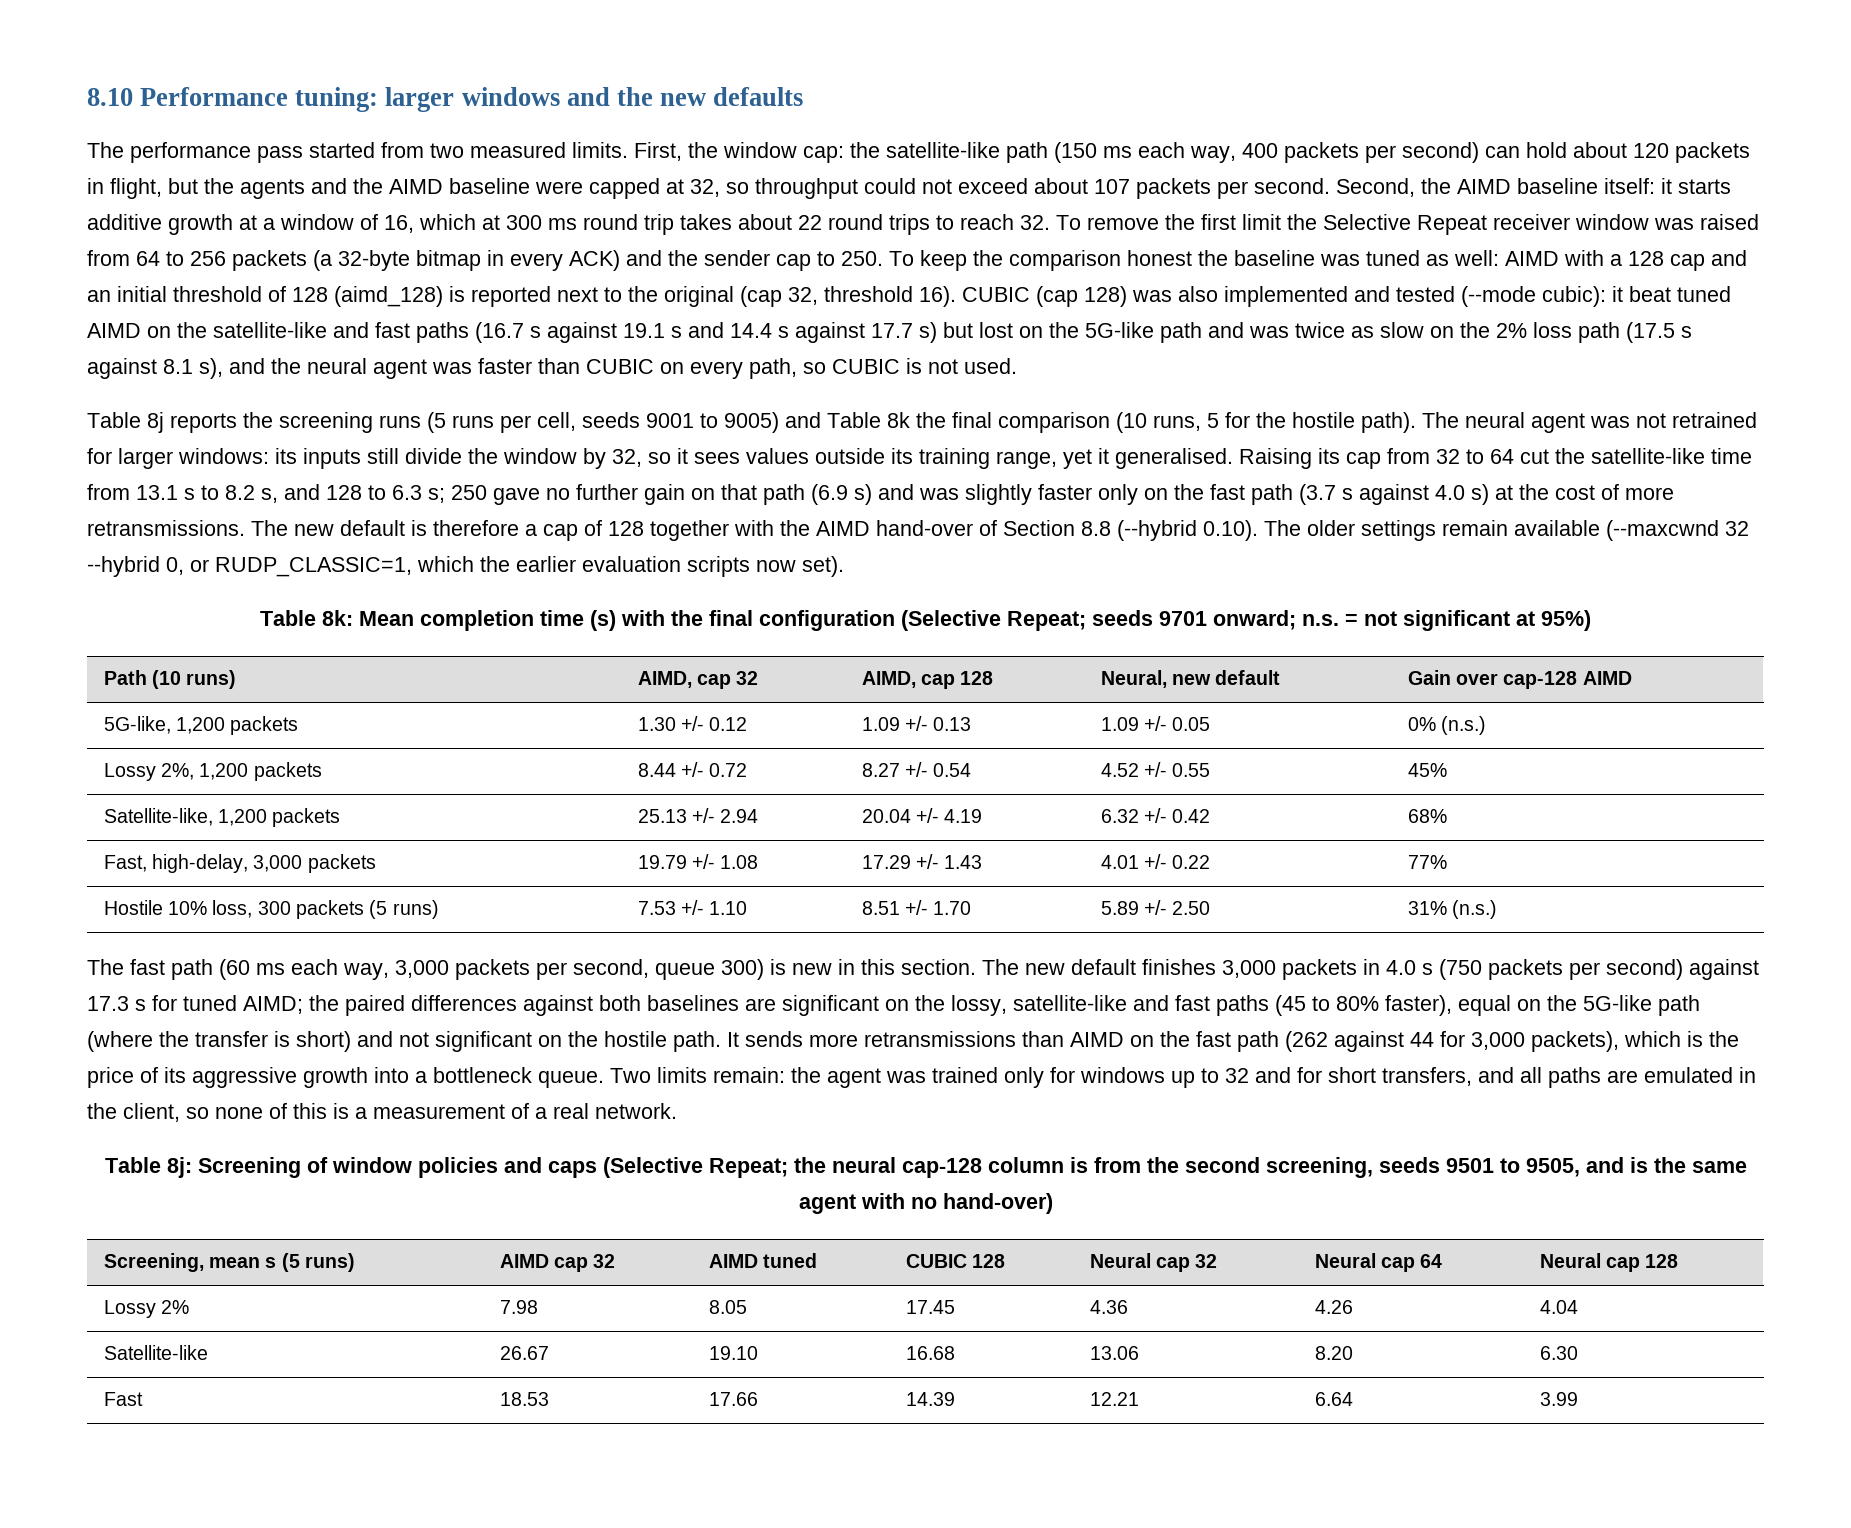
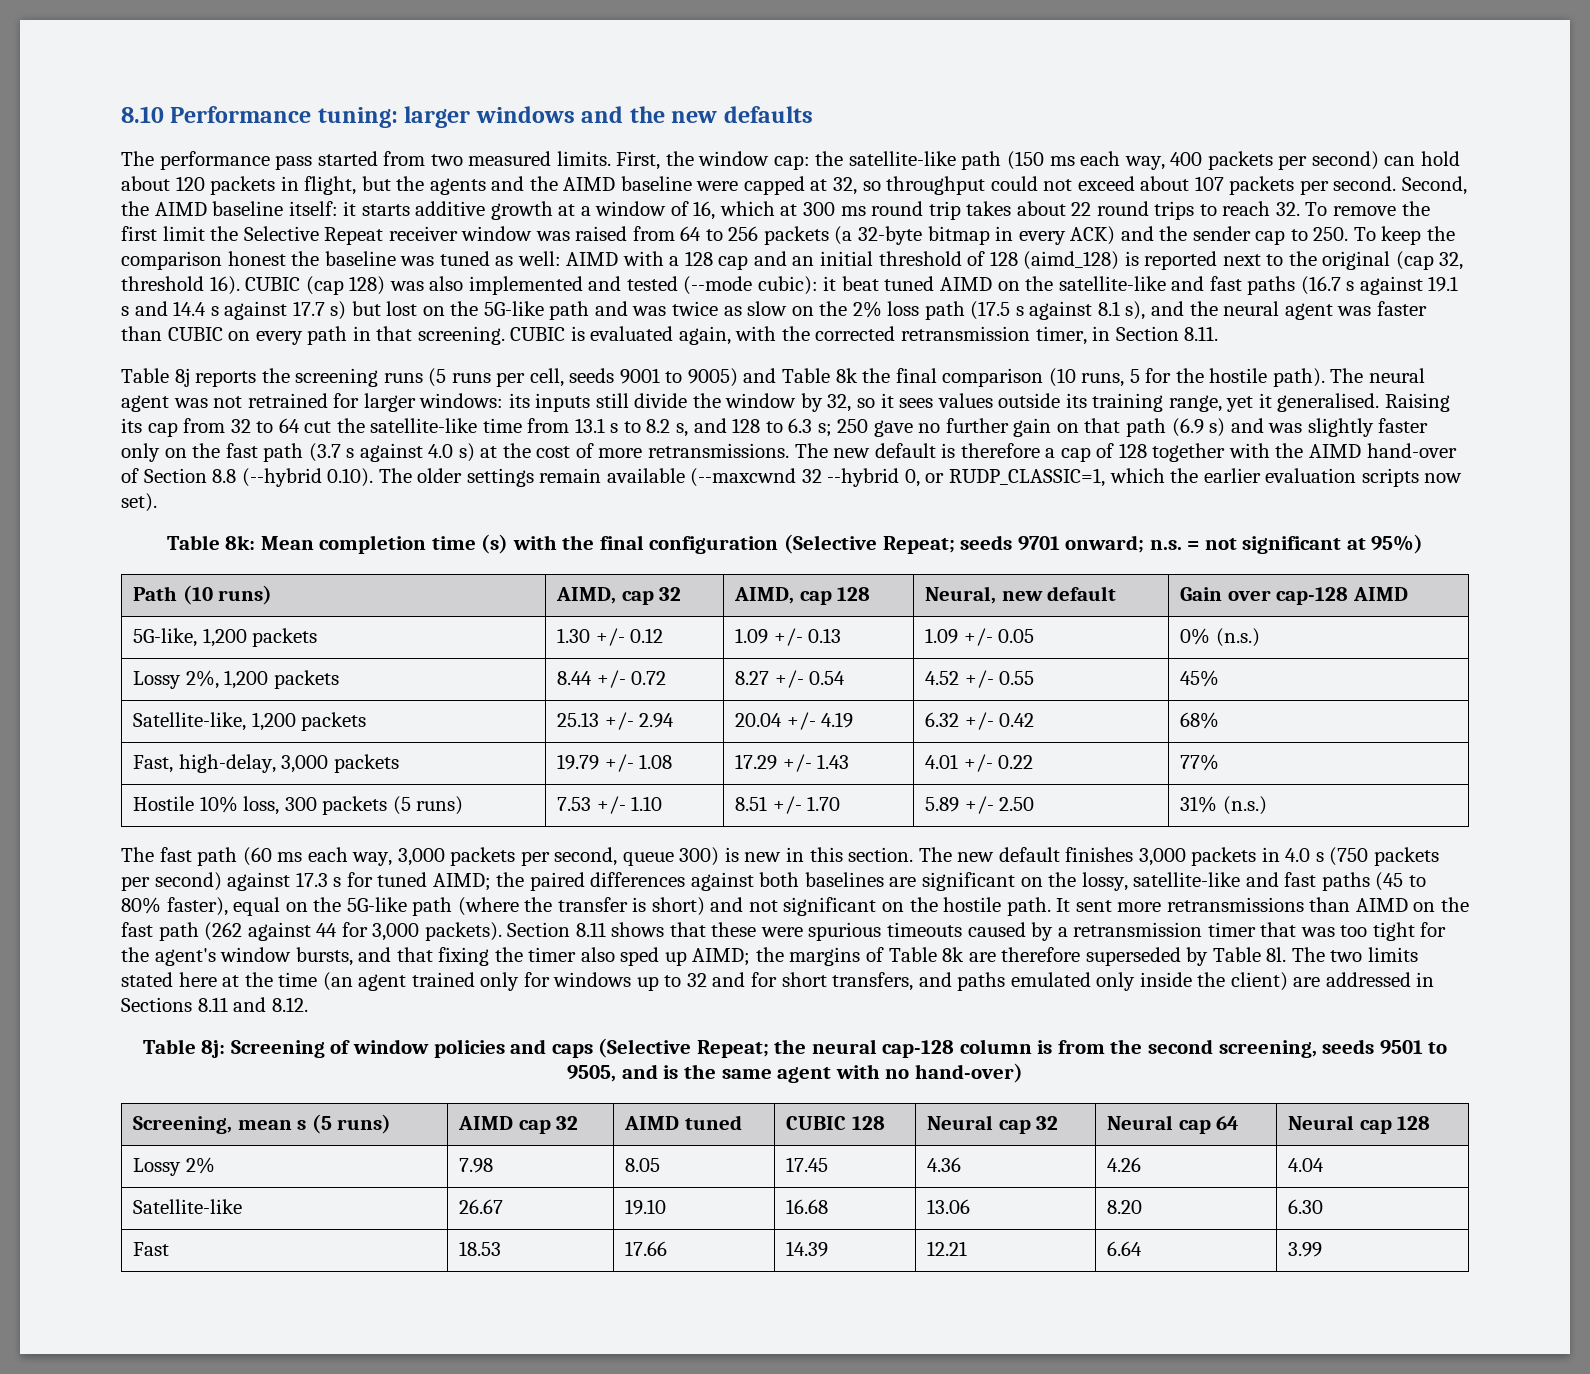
[749,358,1017,379] path, so CUBIC is not used. -> [307,326,1219,345] path in that screening. CUBIC is evaluated again, with the corrected retransmission timer, in Section 8.11.
[745,1031,803,1047] sends -> [1075,900,1112,912] sent
[1531,1031,1739,1052] [87,1067,926,1088] packets), which is the price of its aggressive growth into a bottleneck queue. Two limits remain: the agent was -> [424,922,1447,941] [121,947,1418,966] [121,972,407,991] packets). Section 8.11 shows that these were spurious timeouts caused by a retransmission timer that was too tight for the agent's window bursts, and that fixing the timer also sped up AIMD; the margins of Table 8k are therefore superseded by Table 8l. The two limits stated here at the time (an agent
[1520,1067,1756,1088] [87,1103,677,1122] all paths are emulated in the client, so none of this is a measurement of a real network. -> [957,972,1435,991] [121,997,308,1012] paths emulated only inside the client) are addressed in Sections 8.11 and 8.12.

